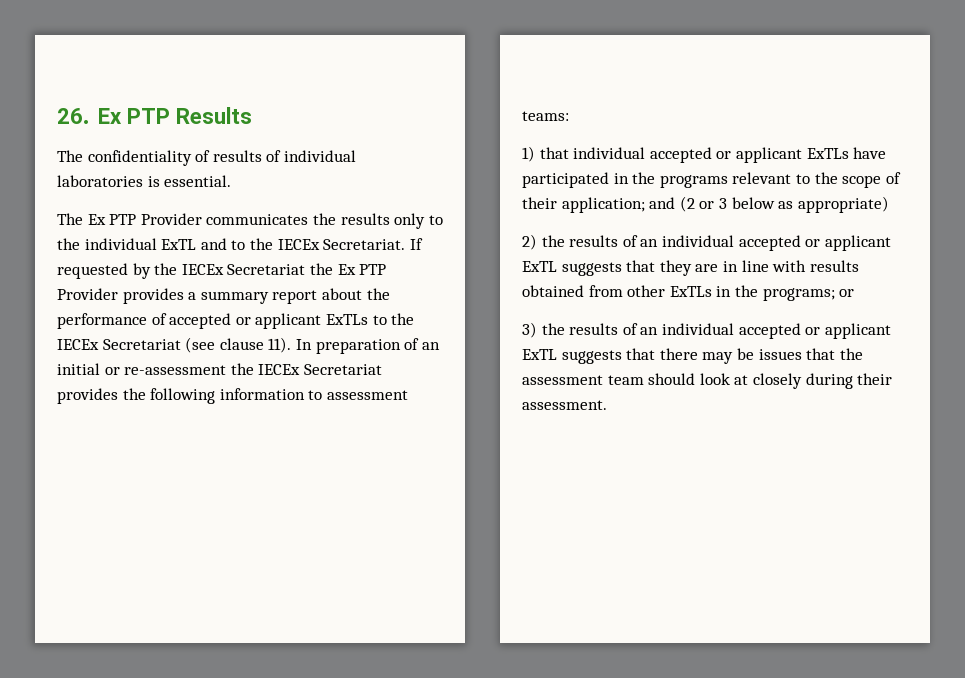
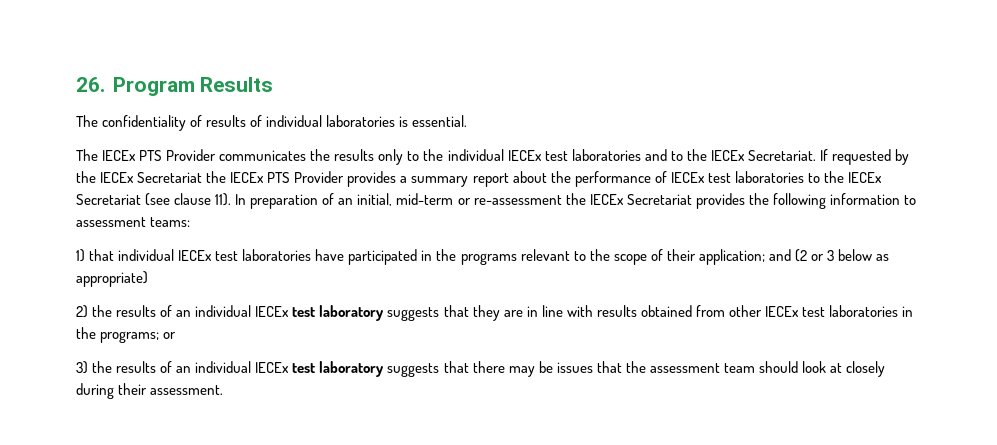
[97,108,170,124] Ex PTP -> [112,77,195,96] Program
[87,214,137,225] Ex PTP -> [102,150,163,161] IECEx PTS
[161,239,197,250] ExTL -> [507,149,641,161] IECEx test laboratories
[337,264,387,275] Ex PTP -> [230,172,291,183] IECEx PTS
[169,313,368,329] accepted or applicant ExTLs -> [670,171,804,183] IECEx test laboratories
[57,363,100,375] initial -> [357,193,454,206] initial, mid-term
[649,147,849,163] accepted or applicant ExTLs -> [178,249,312,261] IECEx test laboratories
[738,235,891,251] [522,261,557,272] accepted or applicant ExTL -> [255,305,385,321] IECEx test laboratory
[669,286,712,297] ExTLs -> [764,305,899,317] IECEx test laboratories
[738,323,891,339] [522,349,557,360] accepted or applicant ExTL -> [255,361,385,377] IECEx test laboratory

